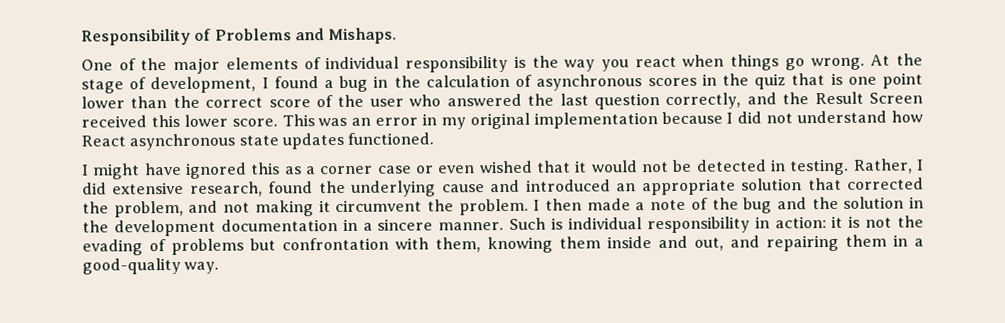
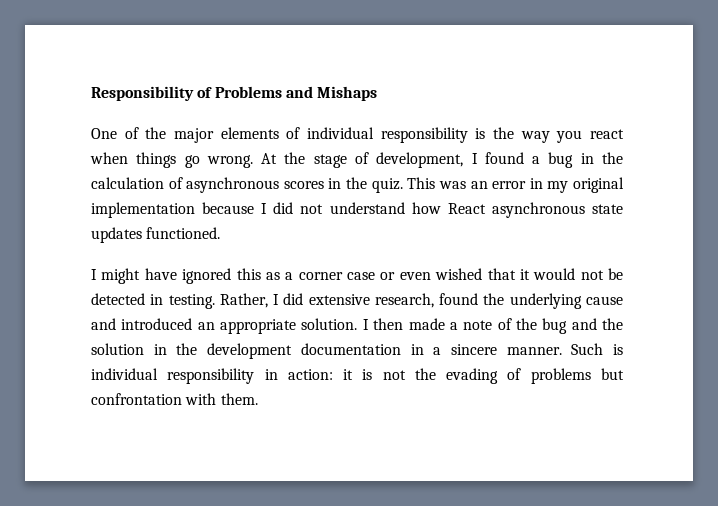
[328,27,398,45] Mishaps. -> [317,86,378,101] Mishaps
[754,72,924,90] [81,91,923,110] [81,114,278,128] quiz that is one point lower than the correct score of the user who answered the last question correctly, and the Result Screen received this lower score. -> [371,178,403,193] quiz.
[741,177,924,191] [82,198,529,218] solution that corrected the problem, and not making it circumvent the problem. -> [301,318,358,330] solution.
[435,234,924,254] [82,257,220,275] them, knowing them inside and out, and repairing them in a good-quality way. -> [220,393,258,405] them.

